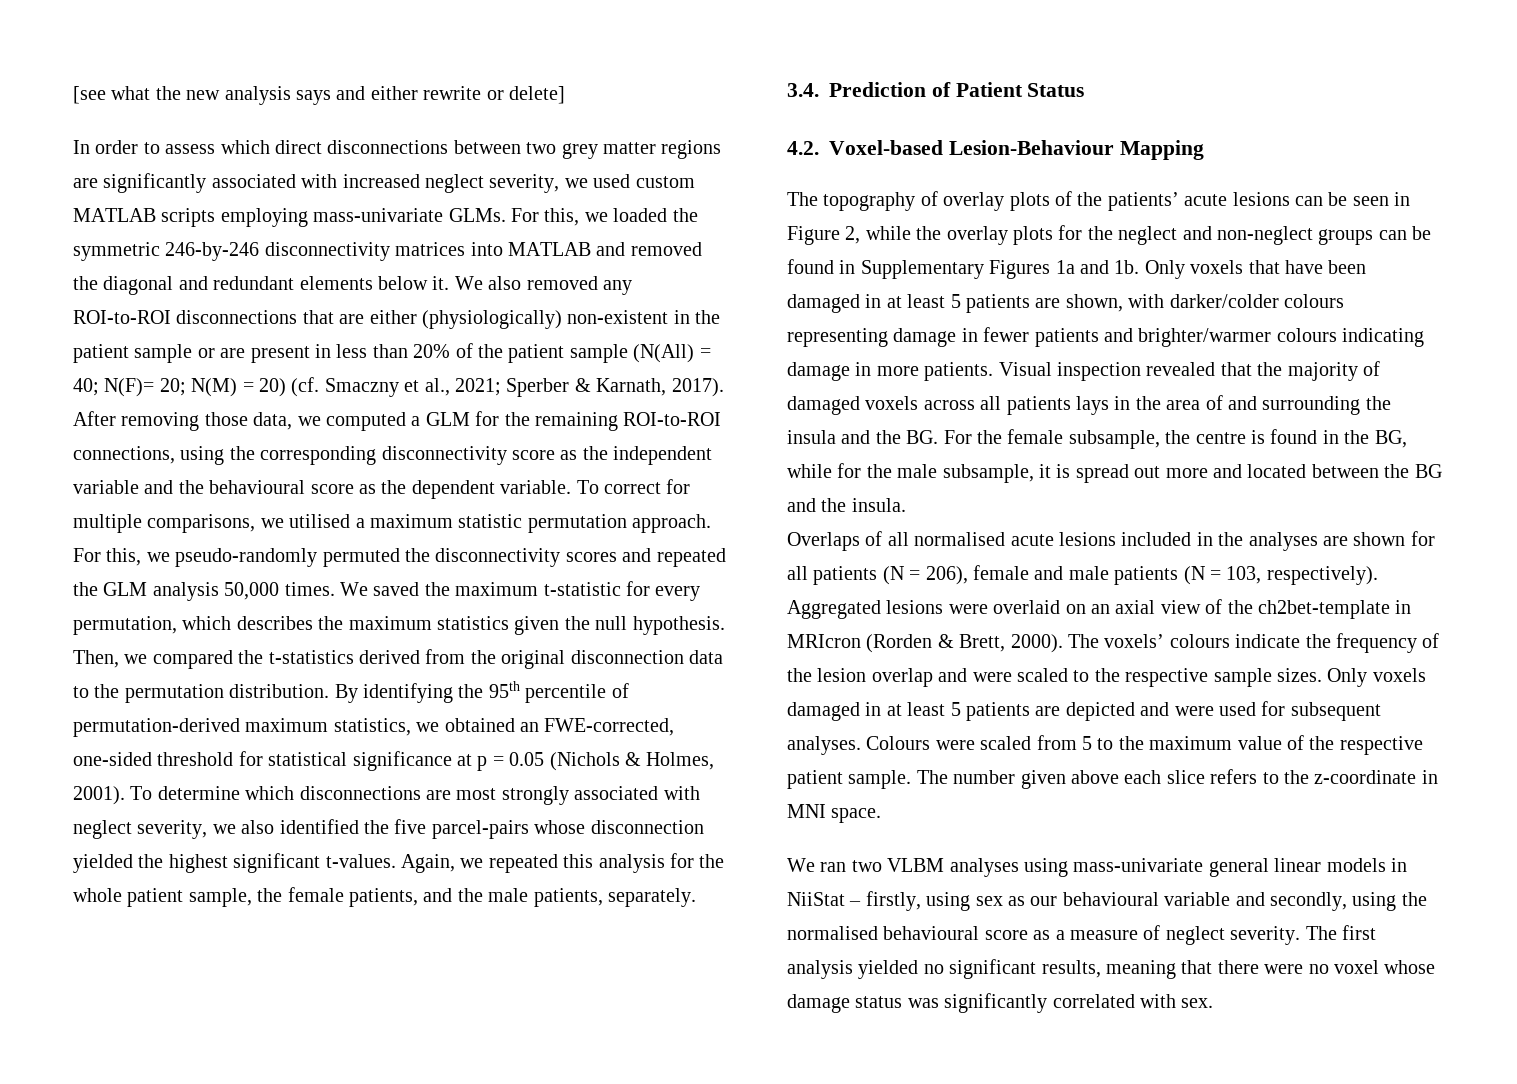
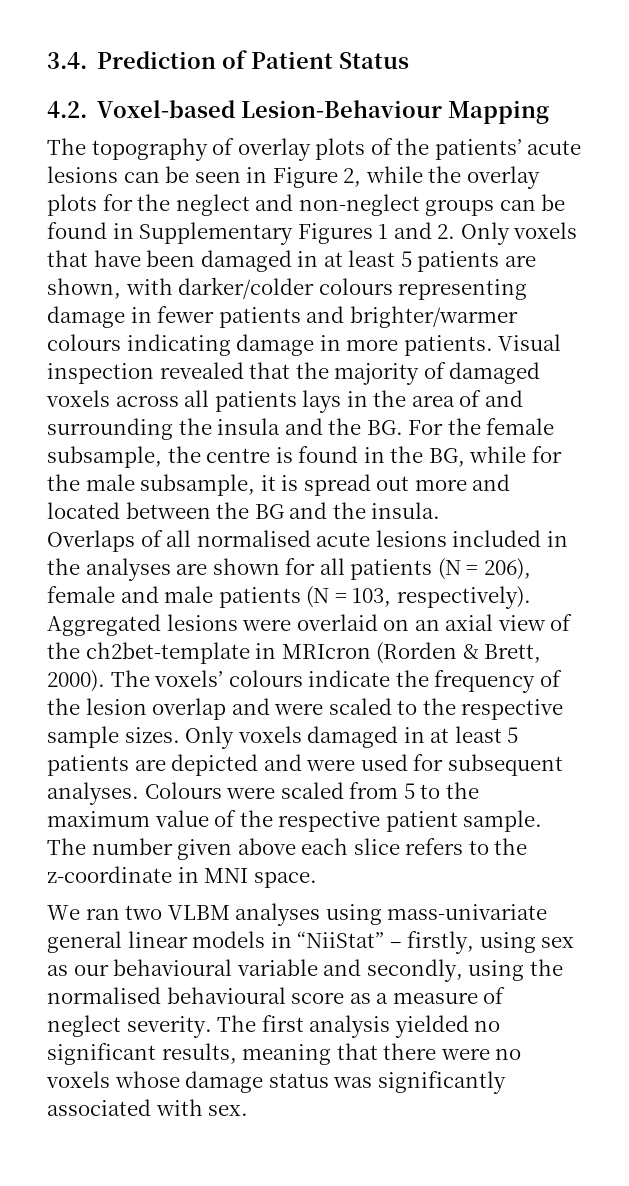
[73,86,565,105] [73,140,722,159] [73,173,695,193] [73,208,698,227] [73,242,702,261] [73,276,632,295] [73,310,721,329] [73,343,711,363] [73,377,724,397] [73,411,722,431] [73,446,713,465] [73,479,691,499] [73,514,712,533] [73,548,726,567] [73,581,701,601] [73,616,725,635] [73,649,723,669] [73,681,629,703] [73,718,675,737] [73,751,715,771] [73,786,700,805] [73,819,704,839] [73,853,725,873] [73,887,696,907] [see what the new analysis says and either rewrite or delete] // In order to assess which direct disconnections between two grey matter regions are significantly associated with increased neglect severity, we used custom MATLAB scripts employing mass-univariate GLMs. For this, we loaded the symmetric 246-by-246 disconnectivity matrices into MATLAB and removed the diagonal and redundant elements below it. We also removed any ROI-to-ROI disconnections that are either (physiologically) non-existent in the patient sample or are present in less than 20% of the patient sample (N(All) = 40; N(F)= 20; N(M) = 20) (cf. Smaczny et al., 2021; Sperber & Karnath, 2017). After removing those data, we computed a GLM for the remaining ROI-to-ROI connections, using the corresponding disconnectivity score as the independent variable and the behavioural score as the dependent variable. To correct for multiple comparisons, we utilised a maximum statistic permutation approach. For this, we pseudo-randomly permuted the disconnectivity scores and repeated the GLM analysis 50,000 times. We saved the maximum t-statistic for every permutation, which describes the maximum statistics given the null hypothesis. Then, we compared the t-statistics derived from the original disconnection data to the permutation distribution. By identifying the 95th percentile of permutation-derived maximum statistics, we obtained an FWE-corrected, one-sided threshold for statistical significance at p = 0.05 (Nichols & Holmes, 2001). To determine which disconnections are most strongly associated with neglect severity, we also identified the five parcel-pairs whose disconnection yielded the highest significant t-values. Again, we repeated this analysis for the whole patient sample, the female patients, and the male patients, separately. // -> (47, 60) none
[1055,260,1140,274] 1a and 1b. -> [378,222,456,239] 1 and 2.
[787,892,845,906] NiiStat -> [297,931,385,948] “NiiStat”
[1334,960,1379,974] voxel -> [46,1071,110,1088] voxels
[1052,994,1135,1008] correlated -> [47,1099,151,1116] associated

